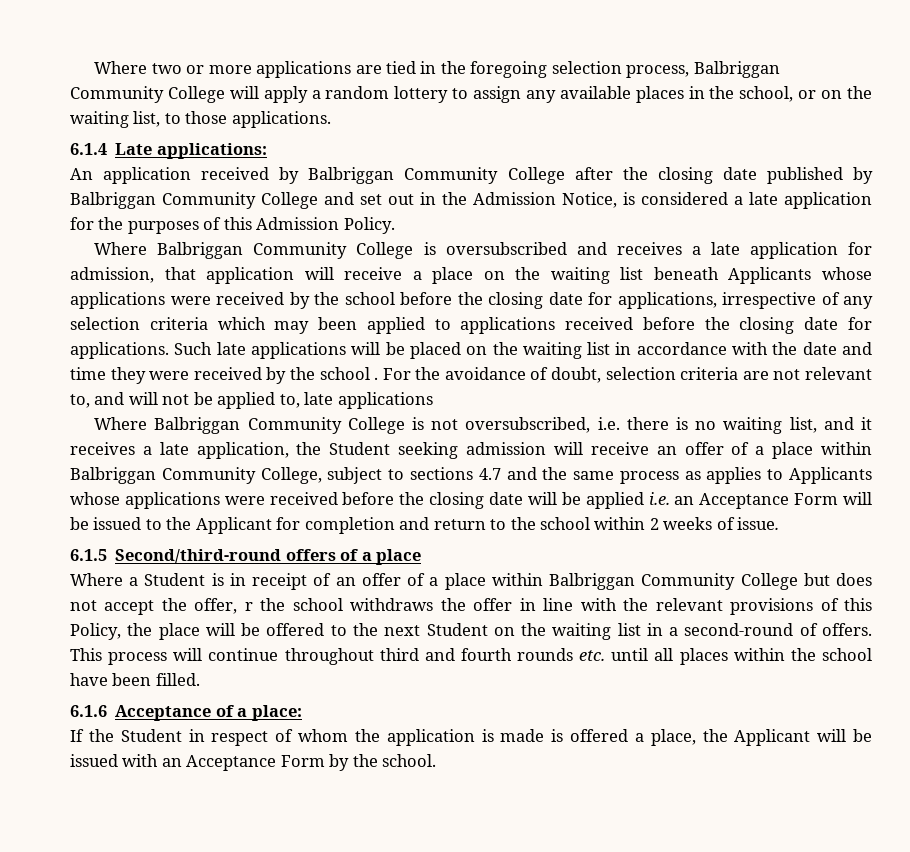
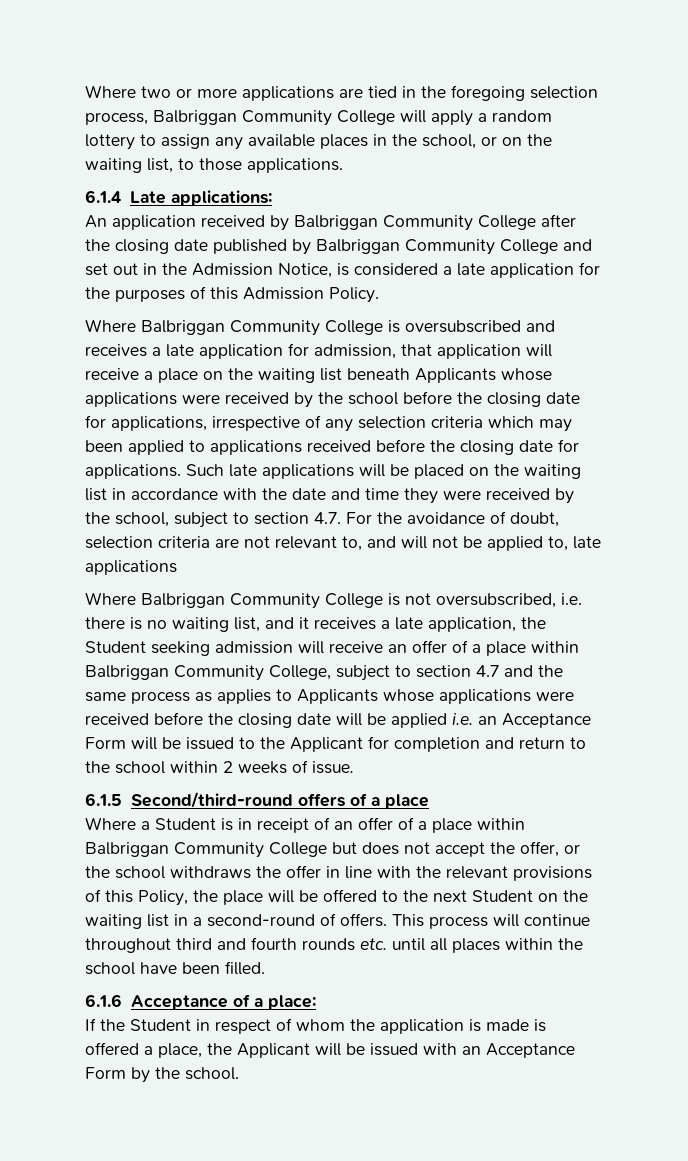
[319,367,379,380] school . -> [115,512,341,528] school, subject to section 4.7.
[409,467,473,480] sections -> [416,665,471,678] section
[244,602,253,611] r -> [564,844,580,854] or

